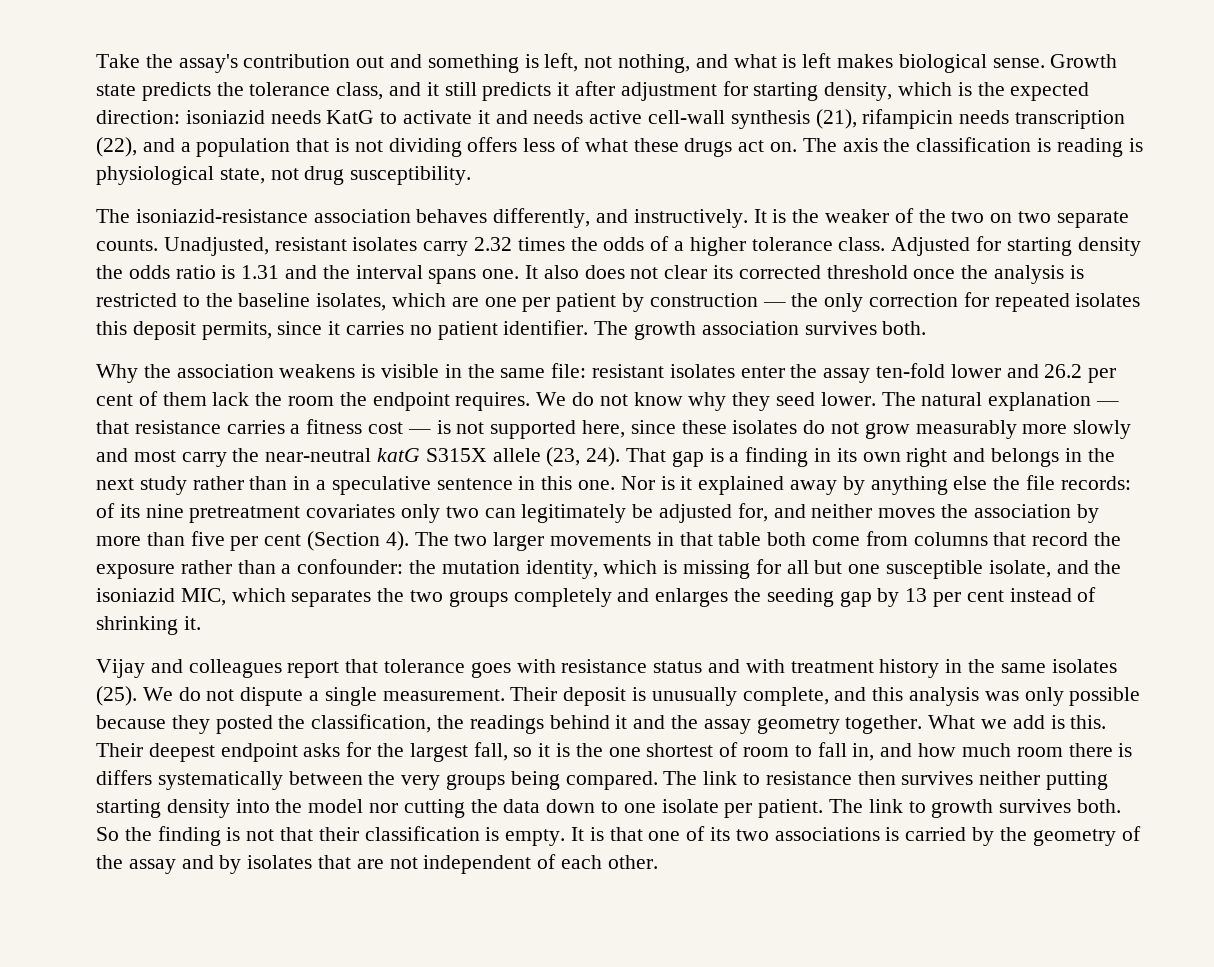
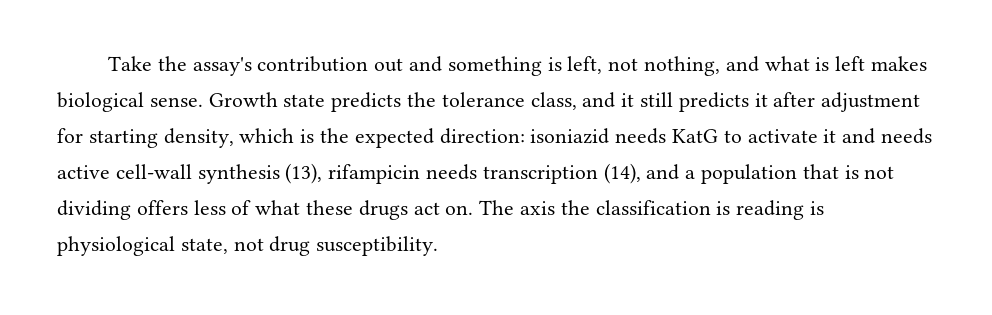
[815,109,857,129] (21), -> [285,163,323,184] (13),
[96,137,137,157] (22), -> [603,163,641,184] (14),
[96,208,1129,228] [96,236,1141,256] [96,265,1084,284] [96,292,1141,312] [96,320,927,340] [96,363,1117,383] [96,391,1120,411] [96,419,1132,439] [96,447,1115,467] [96,475,1131,495] [96,503,1099,523] [96,531,1122,551] [96,559,1122,579] [96,587,1097,607] [96,616,201,635] [96,659,1117,678] [96,686,1141,706] [96,714,1107,734] [96,742,1133,762] [96,770,1109,790] [96,799,1122,818] [96,826,1141,846] [96,854,658,874] // The isoniazid-resistance association behaves differently, and instructively. It is the weaker of the two on two separate counts. Unadjusted, resistant isolates carry 2.32 times the odds of a higher tolerance class. Adjusted for starting density the odds ratio is 1.31 and the interval spans one. It also does not clear its corrected threshold once the analysis is restricted to the baseline isolates, which are one per patient by construction — the only correction for repeated isolates this deposit permits, since it carries no patient identifier. The growth association survives both. // Why the association weakens is visible in the same file: resistant isolates enter the assay ten-fold lower and 26.2 per cent of them lack the room the endpoint requires. We do not know why they seed lower. The natural explanation — that resistance carries a fitness cost — is not supported here, since these isolates do not grow measurably more slowly and most carry the near-neutral katG S315X allele (23, 24). That gap is a finding in its own right and belongs in the next study rather than in a speculative sentence in this one. Nor is it explained away by anything else the file records: of its nine pretreatment covariates only two can legitimately be adjusted for, and neither moves the association by more than five per cent (Section 4). The two larger movements in that table both come from columns that record the exposure rather than a confounder: the mutation identity, which is missing for all but one susceptible isolate, and the isoniazid MIC, which separates the two groups completely and enlarges the seeding gap by 13 per cent instead of shrinking it. // Vijay and colleagues report that tolerance goes with resistance status and with treatment history in the same isolates (25). We do not dispute a single measurement. Their deposit is unusually complete, and this analysis was only possible because they posted the classification, the readings behind it and the assay geometry together. What we add is this. Their deepest endpoint asks for the largest fall, so it is the one shortest of room to fall in, and how much room there is differs systematically between the very groups being compared. The link to resistance then survives neither putting starting density into the model nor cutting the data down to one isolate per patient. The link to growth survives both. So the finding is not that their classification is empty. It is that one of its two associations is carried by the geometry of the assay and by isolates that are not independent of each other. -> (439, 246) none

